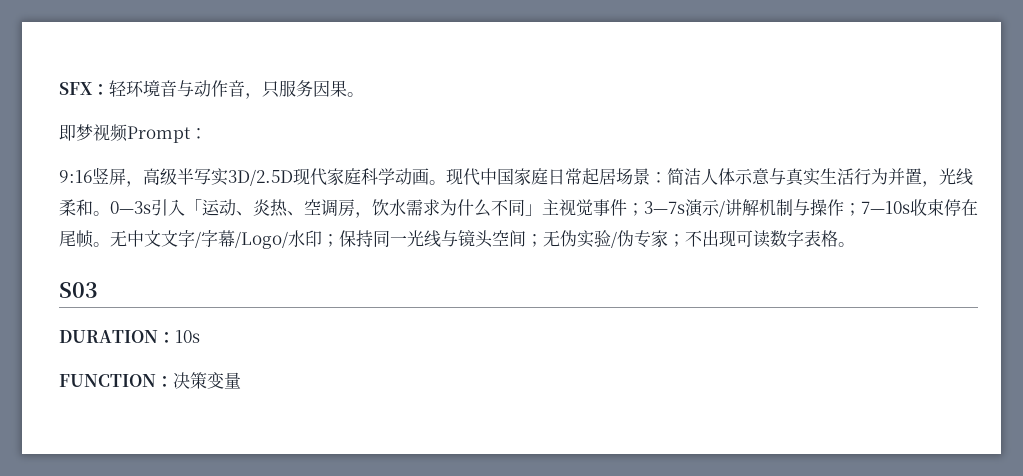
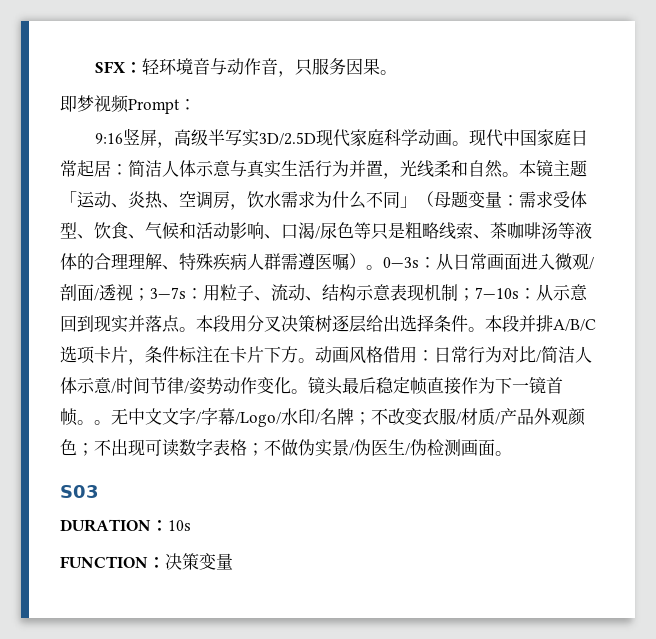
[616,168,650,185] 场景 -> (111, 168) none
[93,199,185,216] 。0—3s引入 -> [468,159,587,178] 自然。本镜主题
[542,199,978,217] [59,230,94,248] 主视觉事件；3—7s演示/讲解机制与操作；7—10s收束停在尾帧 -> [417,191,587,208] [60,221,592,240] [60,253,594,271] [60,284,588,301] [60,314,596,333] [60,346,592,365] [60,376,563,395] [60,408,94,426] （母题变量：需求受体型、饮食、气候和活动影响、口渴/尿色等只是粗略线索、茶咖啡汤等液体的合理理解、特殊疾病人群需遵医嘱）。0—3s：从日常画面进入微观/剖面/透视；3—7s：用粒子、流动、结构示意表现机制；7—10s：从示意回到现实并落点。本段用分叉决策树逐层给出选择条件。本段并排A/B/C选项卡片，条件标注在卡片下方。动画风格借用：日常行为对比/简洁人体示意/时间节律/姿势动作变化。镜头最后稳定帧直接作为下一镜首帧。
[322,229,668,248] ；保持同一光线与镜头空间；无伪实验/伪专家 -> [315,408,586,426] [60,439,77,456] /名牌；不改变衣服/材质/产品外观颜色
(838, 238) none -> [247,439,495,457] ；不做伪实景/伪医生/伪检测画面

